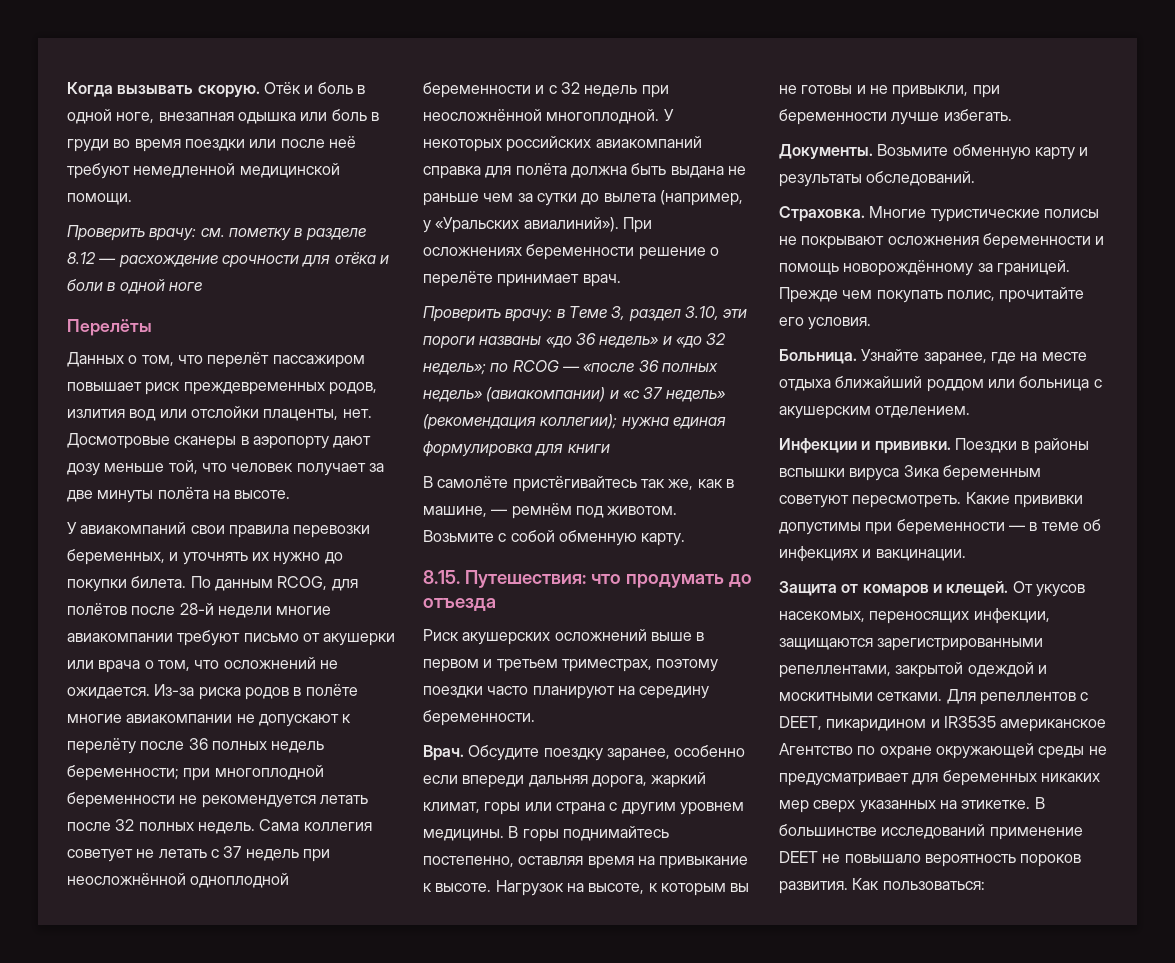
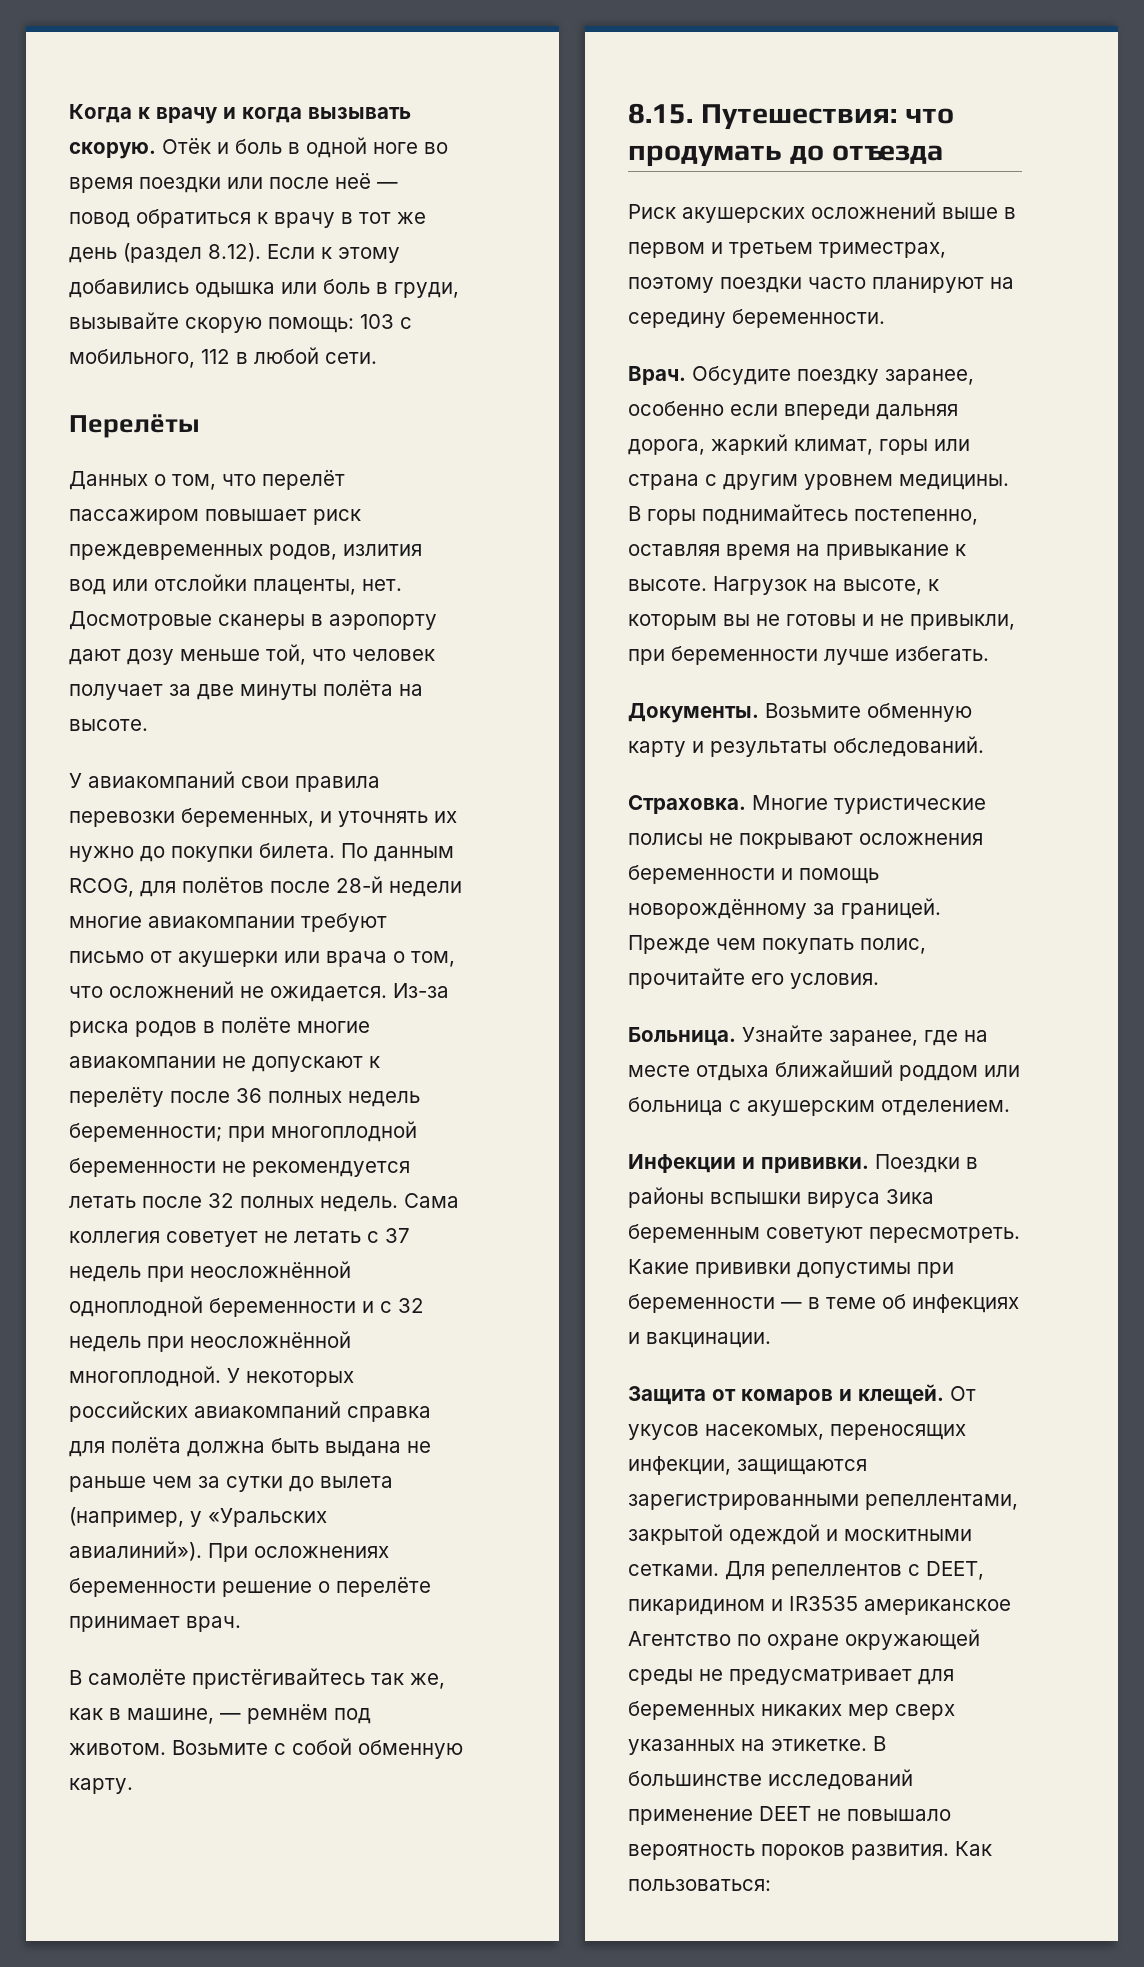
(113, 89) none -> [138,107,302,124] к врачу и когда
[116,109,379,124] [67,139,109,152] ноге, внезапная одышка или боль в груди -> [373,142,418,154] ноге
[67,163,340,179] [67,193,132,205] [67,225,366,241] [67,252,389,268] [67,279,202,294] требуют немедленной медицинской помощи. // Проверить врачу: см. пометку в разделе 8.12 — расхождение срочности для отёка и боли в одной ноге -> [377,182,398,189] [69,209,426,228] [69,243,400,263] [69,279,459,298] [69,312,412,333] [69,347,377,368] — повод обратиться к врачу в тот же день (раздел 8.12). Если к этому добавились одышка или боль в груди, вызывайте скорую помощь: 103 с мобильного, 112 в любой сети.
[423,306,748,322] [423,333,727,349] [423,360,718,375] [423,387,725,402] [423,414,726,430] [423,441,610,457] // Проверить врачу: в Теме 3, раздел 3.10, эти пороги названы «до 36 недель» и «до 32 недель»; по RCOG — «после 36 полных недель» (авиакомпании) и «с 37 недель» (рекомендация коллегии); нужна единая формулировка для книги -> (241, 1624) none

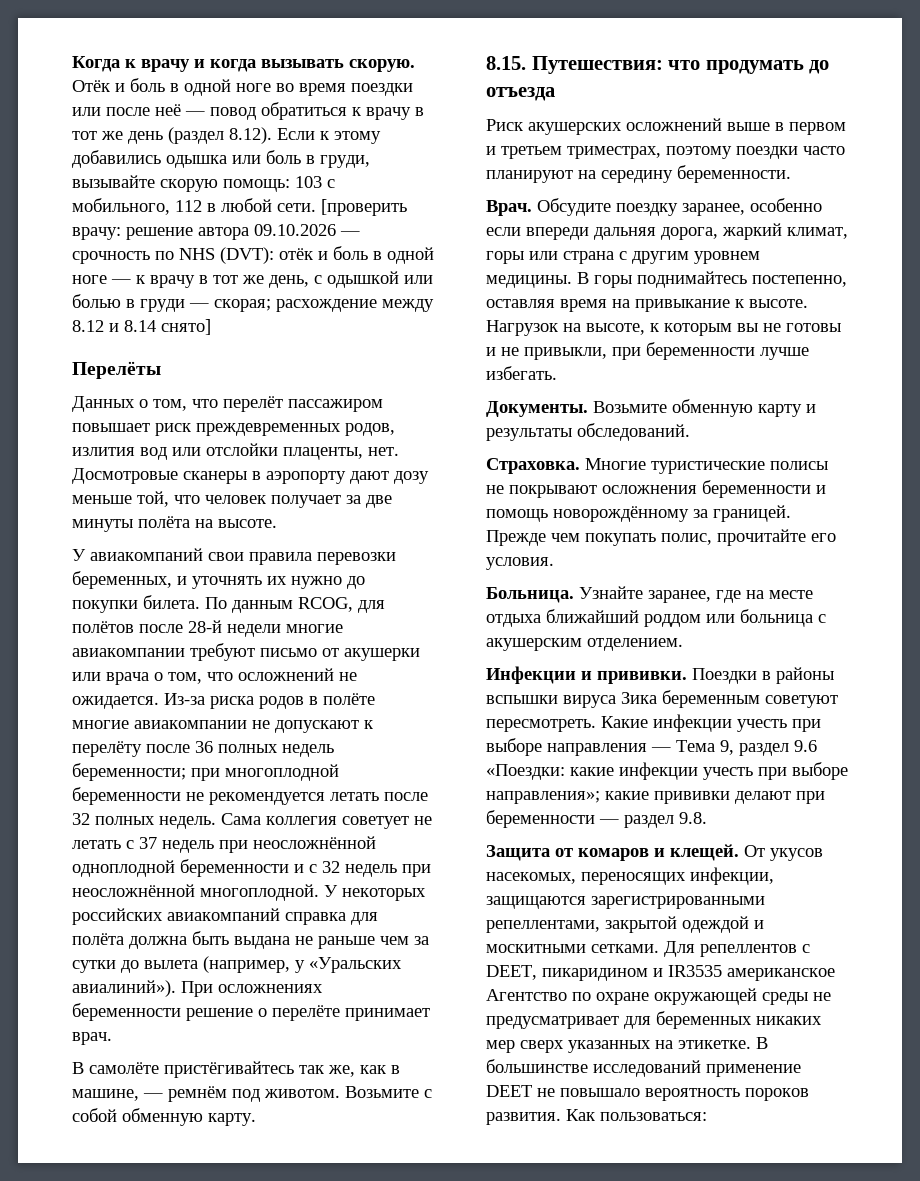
(377, 358) none -> [321,199,407,216] [72,224,360,240] [72,246,434,264] [72,271,433,288] [72,294,434,312] [72,319,211,335] [проверить врачу: решение автора 09.10.2026 — срочность по NHS (DVT): отёк и боль в одной ноге — к врачу в тот же день, с одышкой или болью в груди — скорая; расхождение между 8.12 и 8.14 снято]
[695,1262,954,1278] [628,1294,1019,1313] [628,1332,771,1348] прививки допустимы при беременности — в теме об инфекциях и вакцинации. -> [653,714,821,732] [486,738,817,756] [486,762,848,780] [486,791,825,804] [486,810,707,828] инфекции учесть при выборе направления — Тема 9, раздел 9.6 «Поездки: какие инфекции учесть при выборе направления»; какие прививки делают при беременности — раздел 9.8.

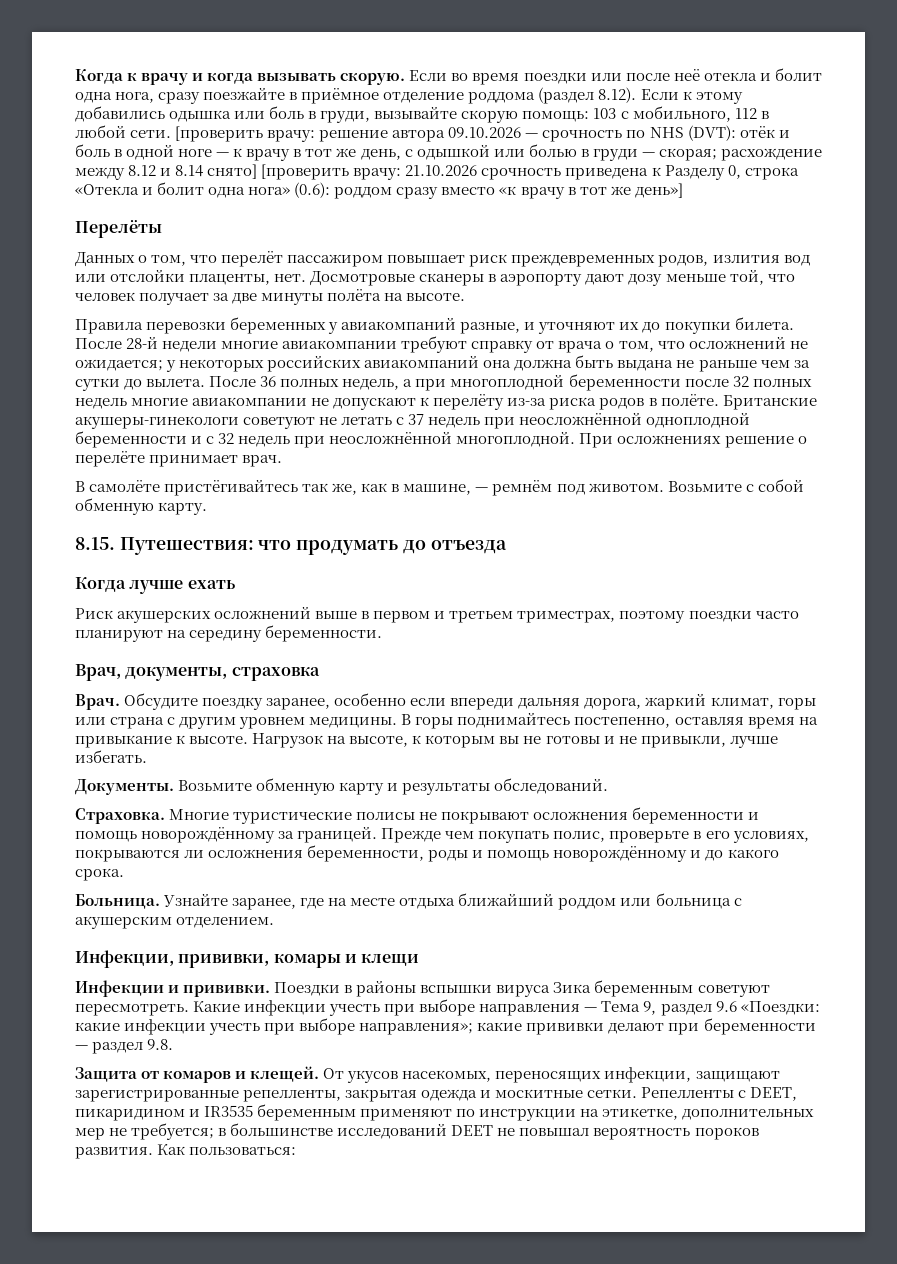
[72,78,271,96] Отёк и боль в одной ноге -> [409,70,448,81] Если
[185,102,424,120] [72,131,163,144] — повод обратиться к врачу в тот же день -> [703,68,822,81] [75,87,536,104] отекла и болит одна нога, сразу поезжайте в приёмное отделение роддома
(211, 327) none -> [261,164,799,180] [75,182,683,199] [проверить врачу: 21.10.2026 срочность приведена к Разделу 0, строка «Отекла и болит одна нога» (0.6): роддом сразу вместо «к врачу в тот же день»]
[72,548,396,565] [72,571,365,589] [72,595,385,613] [72,621,183,633] У авиакомпаний свои правила перевозки беременных, и уточнять их нужно до покупки билета. По данным RCOG, для полётов после -> [75,317,794,334] [75,338,122,349] Правила перевозки беременных у авиакомпаний разные, и уточняют их до покупки билета. После
[260,648,420,661] [72,672,101,681] письмо от акушерки или -> [471,340,555,353] справку от
[72,693,375,709] ожидается. Из-за риска родов в полёте -> [75,355,810,372] [75,374,812,391] [75,398,127,409] ожидается; у некоторых российских авиакомпаний она должна быть выдана не раньше чем за сутки до вылета. После 36 полных недель, а при многоплодной беременности после 32 полных недель
[146,741,334,757] [72,763,339,781] [72,787,428,805] [72,813,409,829] после 36 полных недель беременности; при многоплодной беременности не рекомендуется летать после 32 полных недель. Сама коллегия советует -> [507,394,817,410] [75,416,316,429] из-за риска родов в полёте. Британские акушеры-гинекологи советуют
[324,885,426,901] [72,908,378,925] [72,931,429,949] [72,956,402,973] [72,980,176,997] У некоторых российских авиакомпаний справка для полёта должна быть выдана не раньше чем за сутки до вылета (например, у «Уральских авиалиний»). -> (576, 439) none
[72,1003,181,1021] беременности -> (722, 439) none
(555, 94) none -> [75,577,235,594] // Когда лучше ехать
(791, 174) none -> [75,664,320,681] // Врач, документы, страховка
[612,342,755,360] при беременности -> (726, 741) none
[717,529,836,546] [486,557,554,570] прочитайте его условия. -> [609,831,809,843] [75,845,779,862] [75,868,124,881] проверьте в его условиях, покрываются ли осложнения беременности, роды и помощь новорождённому и до какого срока.
(683, 644) none -> [75,950,420,968] // Инфекции, прививки, комары и клещи
[486,896,765,909] [486,916,764,933] [486,941,797,957] защищаются зарегистрированными репеллентами, закрытой одеждой и москитными сетками. Для репеллентов -> [695,1071,780,1082] [75,1087,735,1102] защищают зарегистрированные репелленты, закрытая одежда и москитные сетки. Репелленты
[727,968,835,981] [486,988,831,1005] [486,1011,822,1029] [486,1037,768,1053] американское Агентство по охране окружающей среды не предусматривает для беременных никаких мер сверх указанных на этикетке. В -> [257,1104,815,1121] [75,1123,227,1140] беременным применяют по инструкции на этикетке, дополнительных мер не требуется; в
[706,1064,801,1077] применение -> (448, 1131) none
[560,1088,640,1097] повышало -> [519,1128,590,1136] повышал

